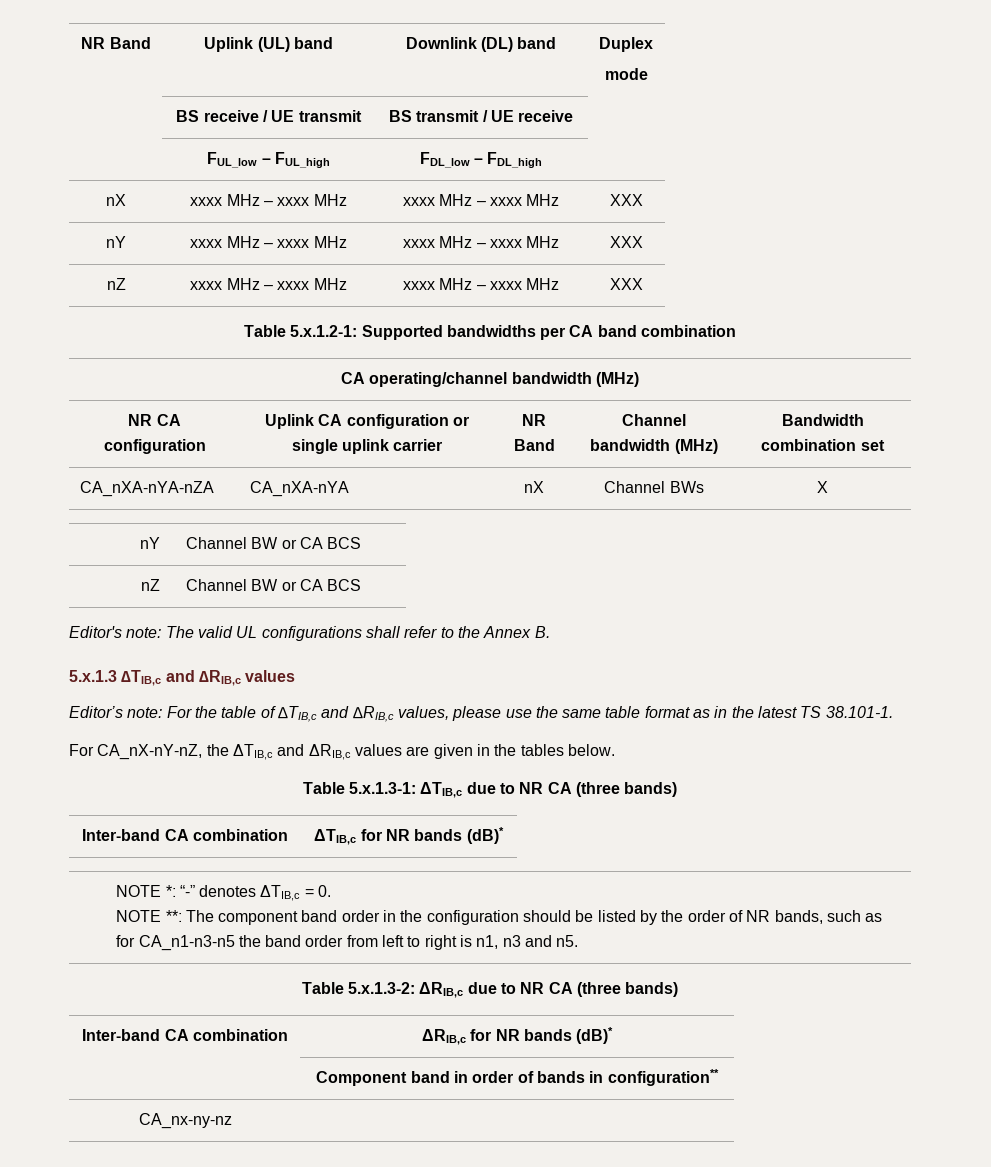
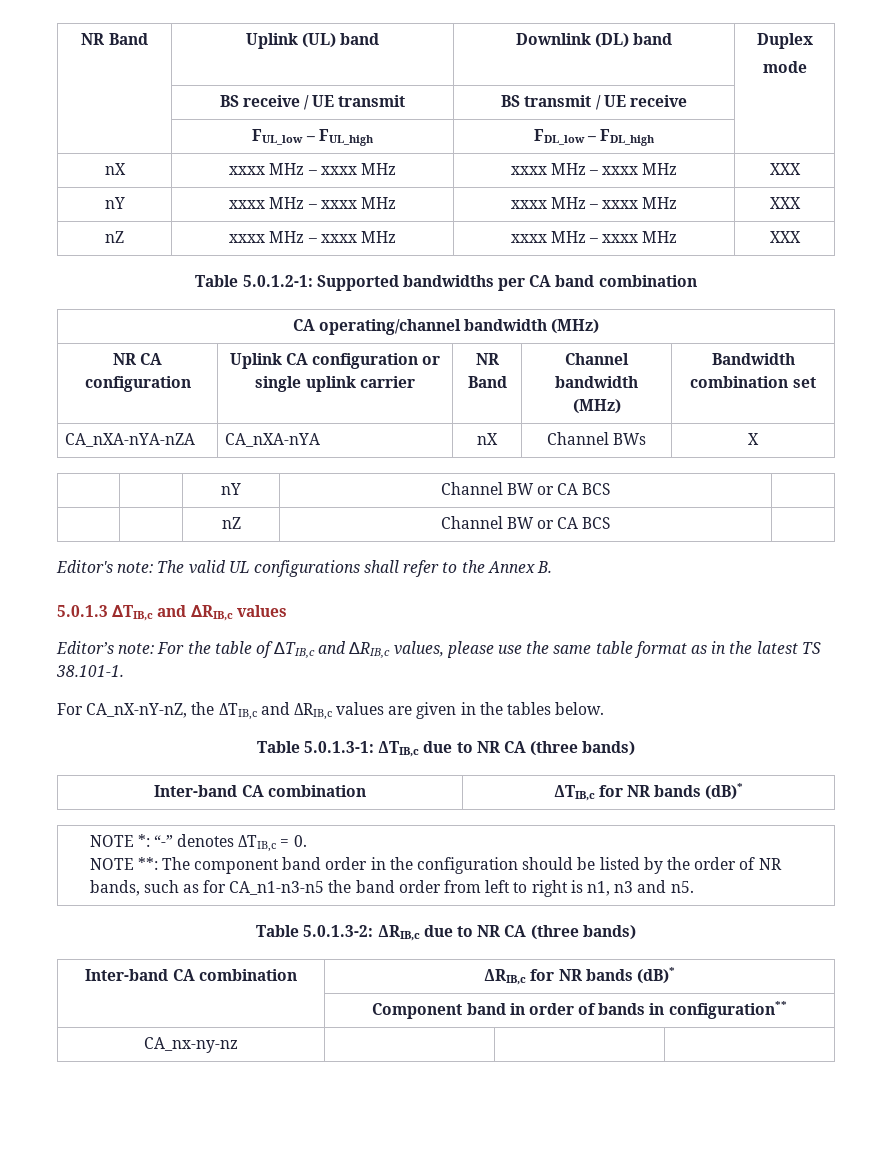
[290,325,358,337] 5.x.1.2-1: -> [242,275,313,287] 5.0.1.2-1:
[69,670,117,682] 5.x.1.3 -> [57,605,108,617] 5.0.1.3
[349,782,417,794] 5.x.1.3-1: -> [303,741,374,753] 5.0.1.3-1:
[348,982,416,994] 5.x.1.3-2: -> [303,925,374,937] 5.0.1.3-2:

